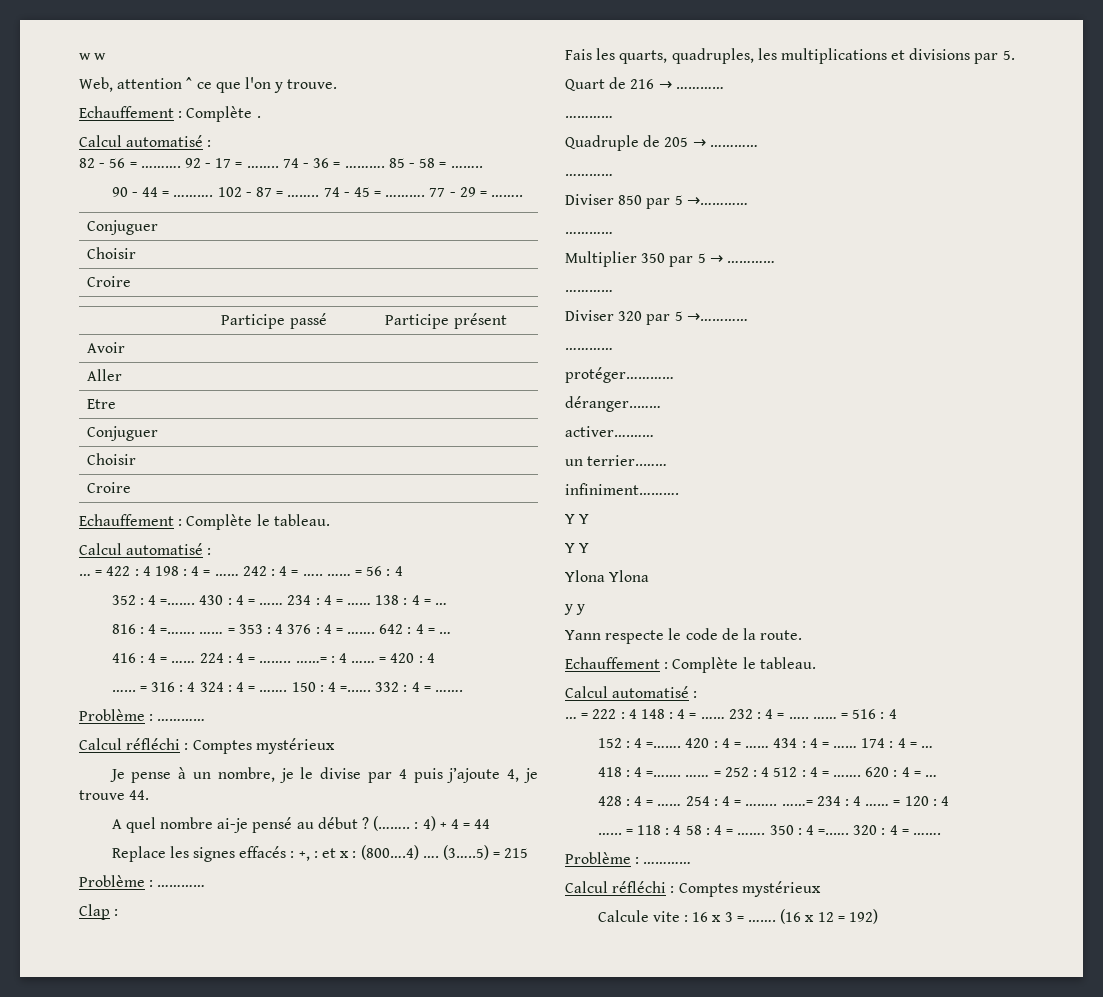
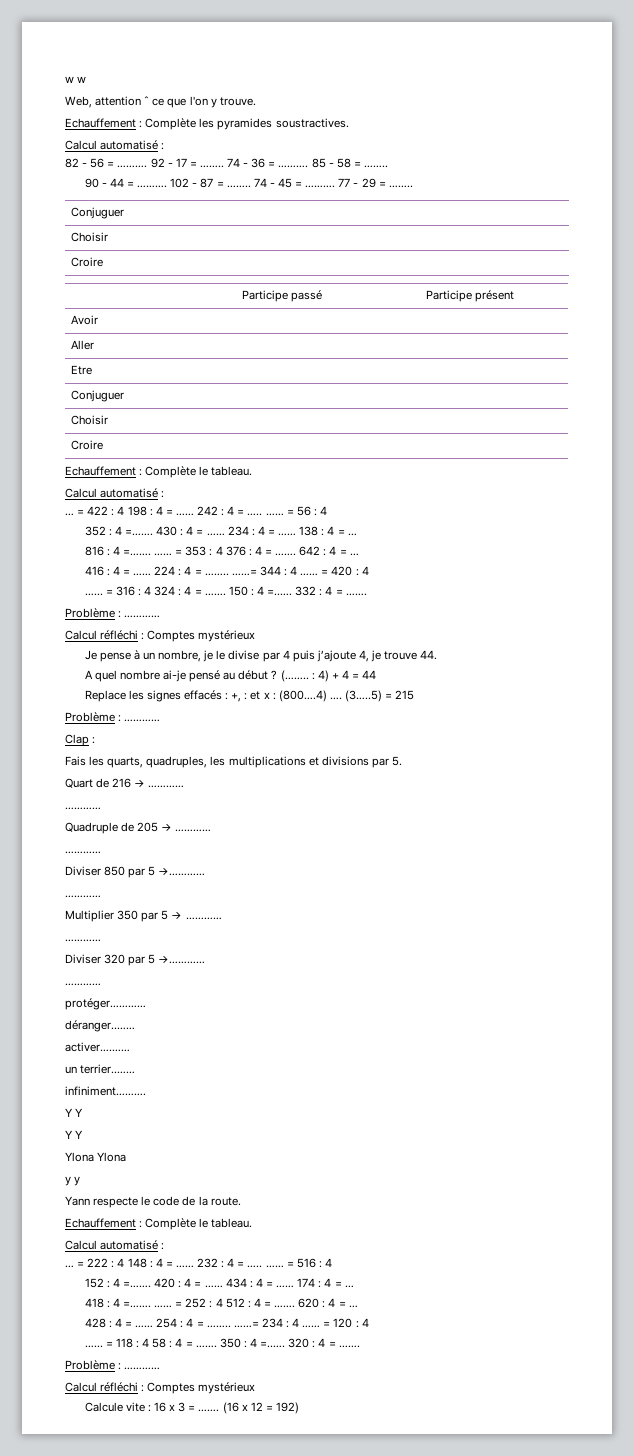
[256,116,261,118] . -> [199,118,349,130] les pyramides soustractives.
(327, 660) none -> [259,566,281,576] 344

